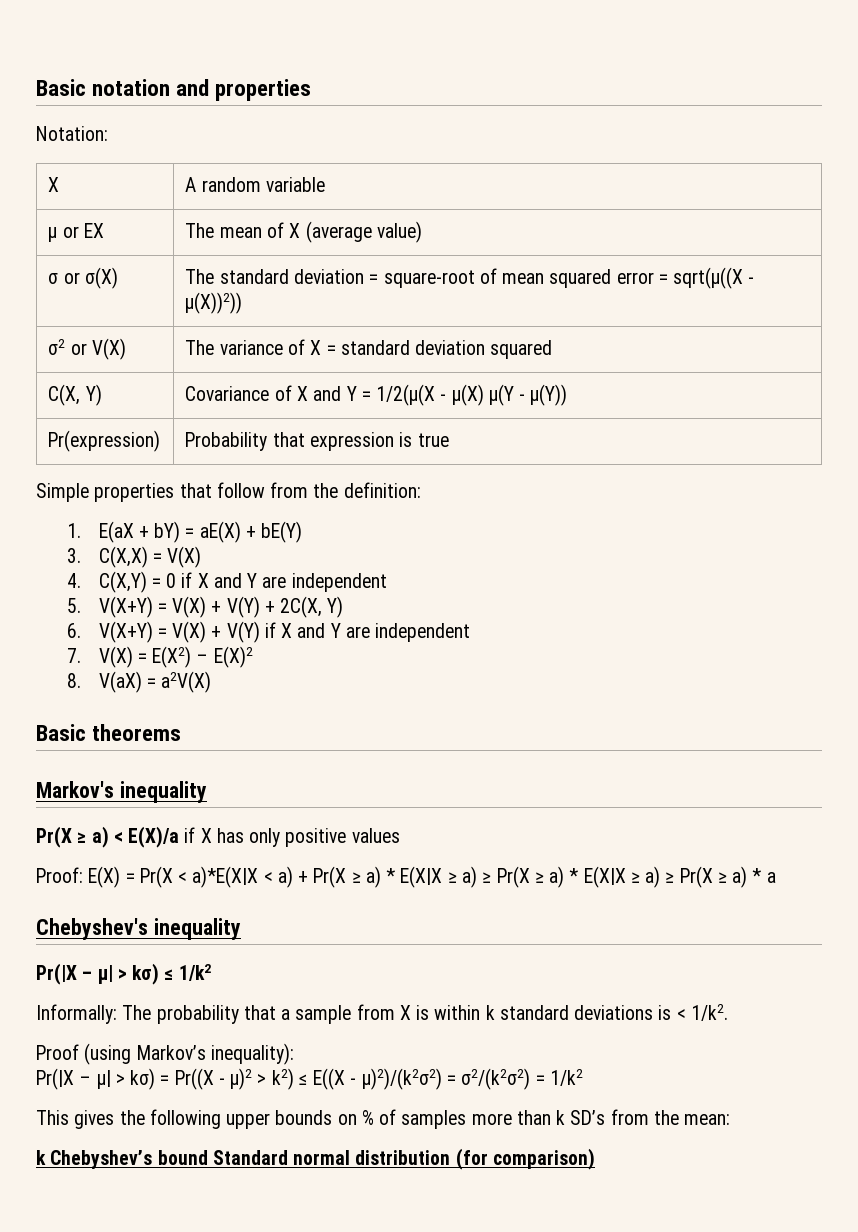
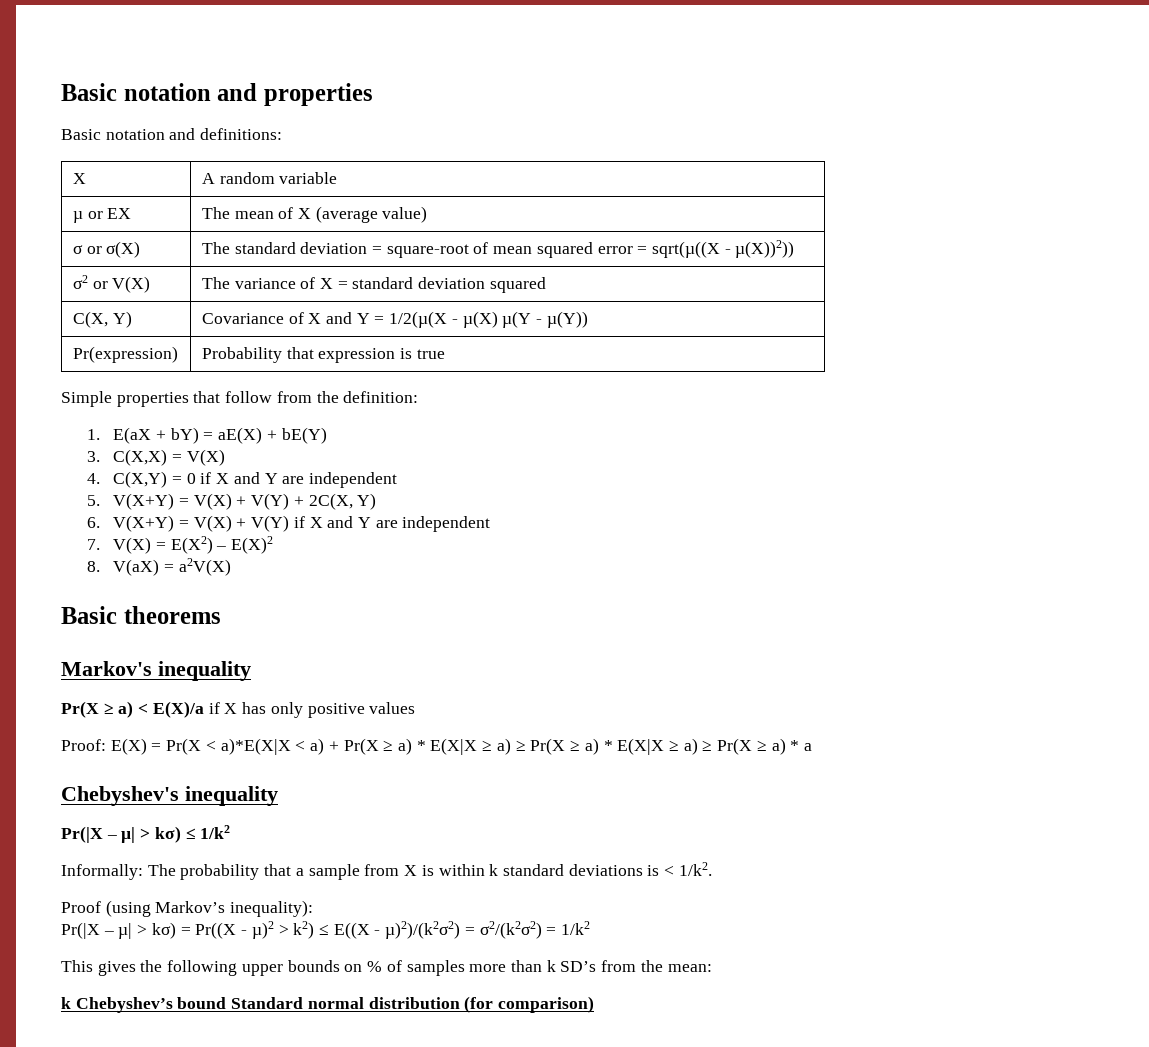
[36,126,108,141] Notation: -> [61,128,283,140] Basic notation and definitions:

